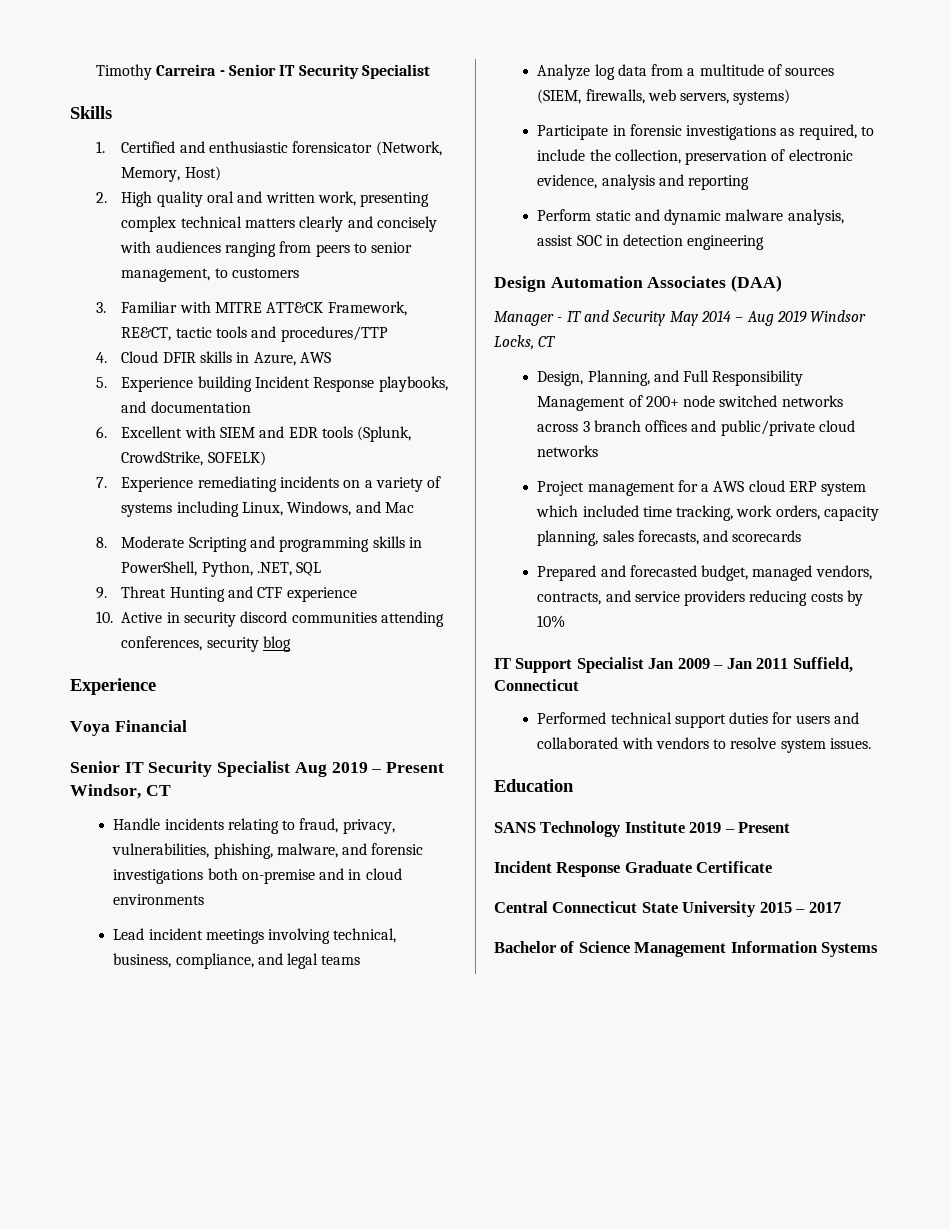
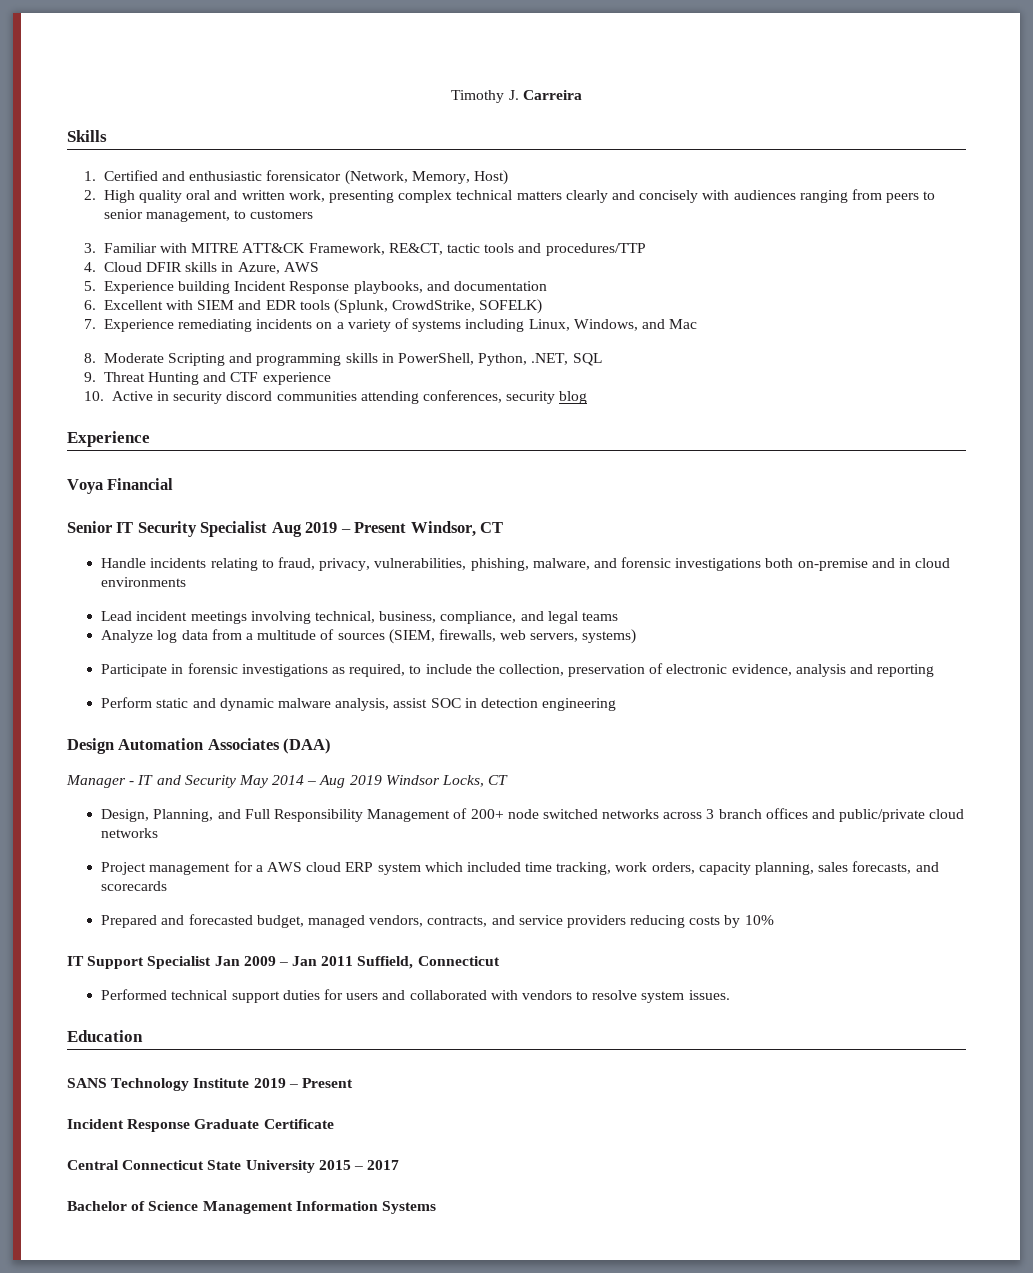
(153, 72) none -> [508,90,519,100] J.
[219,64,430,79] - Senior IT Security Specialist -> (582, 95) none

